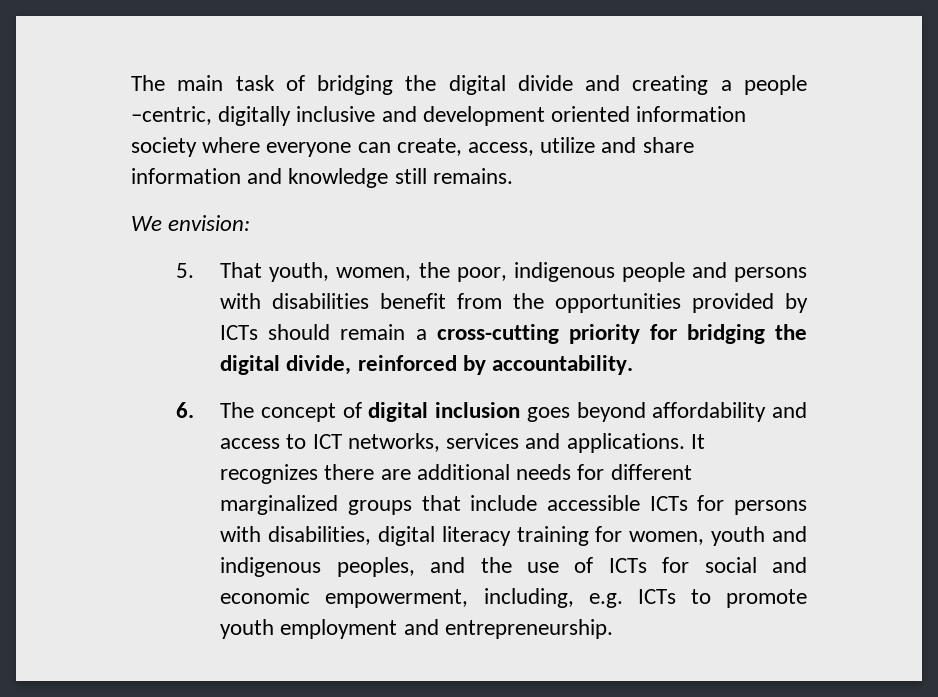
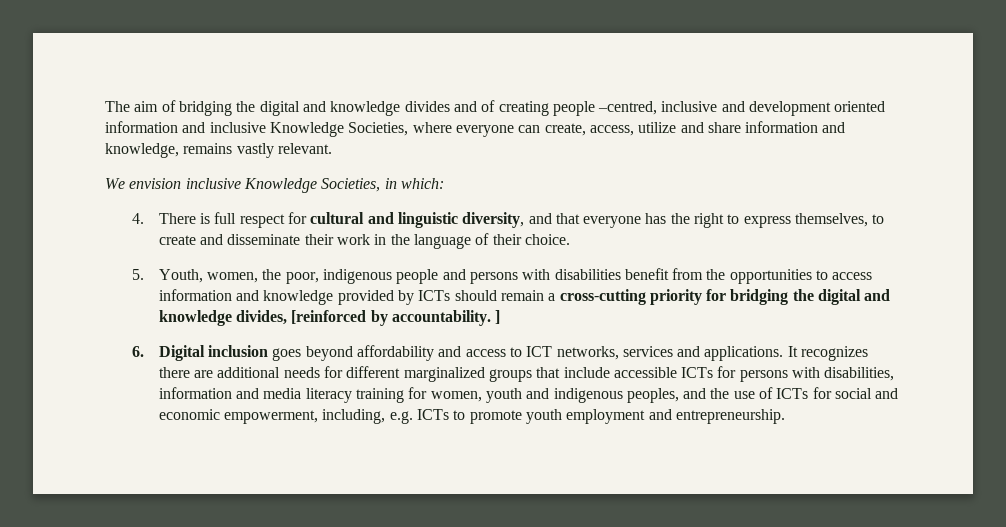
[131,75,275,91] The main task -> [105,101,159,112] The aim
[517,75,807,95] [131,106,292,126] divide and creating a people –centric, digitally -> [302,100,658,116] and knowledge divides and of creating people –centred,
[131,137,197,157] society -> [182,122,409,137] and inclusive Knowledge Societies,
[288,168,513,188] [131,215,251,231] [175,262,330,282] knowledge still remains. // We envision: // 5. That youth, -> [105,143,332,158] [105,178,444,193] [131,212,885,228] [158,233,570,249] [131,269,203,283] knowledge, remains vastly relevant. // We envision inclusive Knowledge Societies, in which: // 4. There is full respect for cultural and linguistic diversity, and that everyone has the right to express themselves, to create and disseminate their work in the language of their choice. // 5. Youth,
(682, 303) none -> [816,270,873,280] [158,289,334,305] to access information and knowledge
[286,355,457,375] divide, reinforced -> [864,289,891,301] [158,310,367,326] and knowledge divides, [reinforced
(634, 365) none -> [495,310,501,324] ]
[220,402,429,422] The concept of digital -> [158,345,205,361] Digital
[377,526,435,546] digital -> [158,387,302,399] information and media

